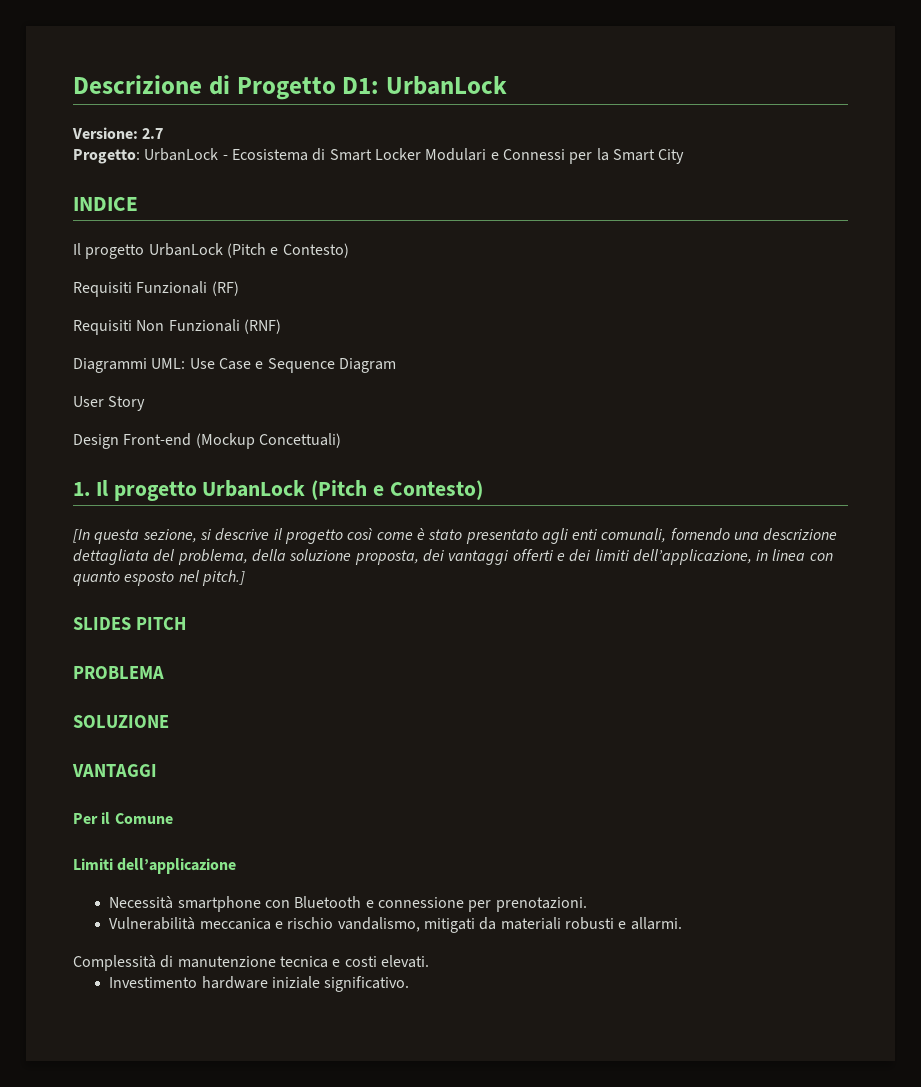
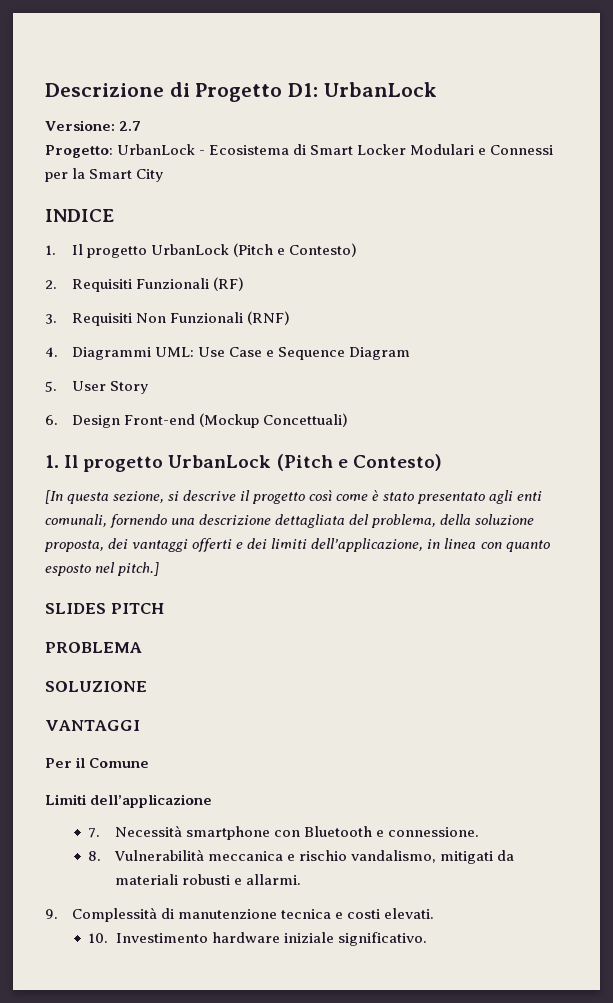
[73,243,349,259] Il progetto UrbanLock (Pitch e Contesto) // -> [45,243,357,258] [45,280,57,289] 1. Il progetto UrbanLock (Pitch e Contesto) // 2.
(239, 288) none -> [45,314,57,324] 3.
(281, 326) none -> [45,347,58,357] 4.
(396, 365) none -> [45,381,57,392] 5.
(146, 403) none -> [45,415,58,425] 6.
(237, 866) none -> [88,828,101,838] 7.
[377,897,587,912] connessione per prenotazioni. // -> [387,827,479,837] [88,851,102,861] connessione. // 8.
(682, 923) none -> [45,909,58,919] 9.
(429, 961) none -> [88,933,109,943] 10.

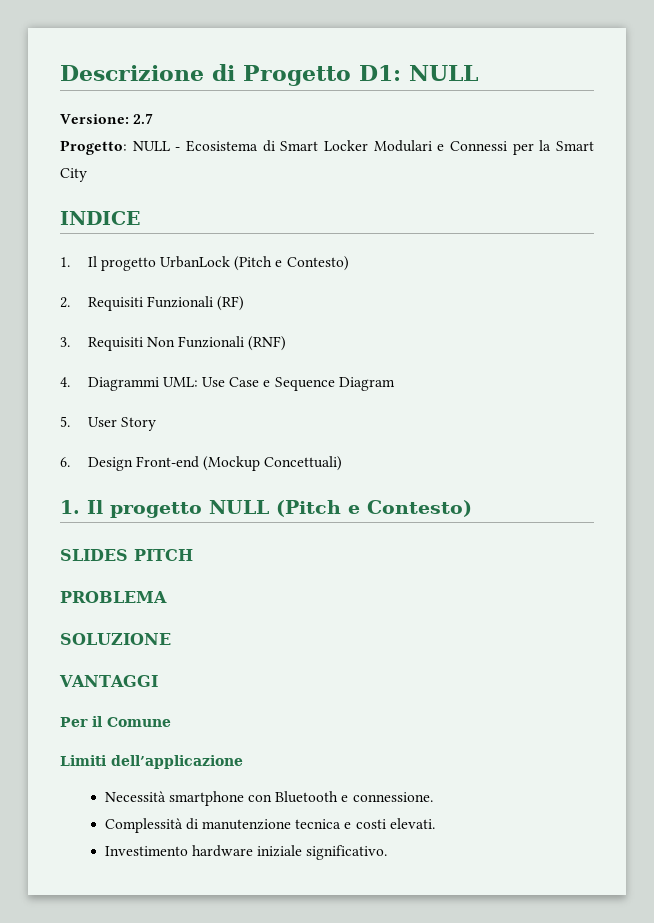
[323,82,437,97] UrbanLock -> [409,65,478,81] NULL
[117,144,196,155] UrbanLock -> [132,141,170,151] NULL
[168,454,442,471] [45,490,542,504] [45,514,535,528] [44,538,550,552] [45,562,160,576] UrbanLock (Pitch e Contesto) // [In questa sezione, si descrive il progetto così come è stato presentato agli enti comunali, fornendo una descrizione dettagliata del problema, della soluzione proposta, dei vantaggi offerti e dei limiti dell’applicazione, in linea con quanto esposto nel pitch.] -> [209,500,472,517] NULL (Pitch e Contesto)
[88,828,101,838] 7. -> (243, 762) none
[88,849,514,864] [114,874,301,885] [45,909,58,919] 8. Vulnerabilità meccanica e rischio vandalismo, mitigati da materiali robusti e allarmi. // 9. -> (433, 797) none
[88,933,109,943] 10. -> (435, 823) none

